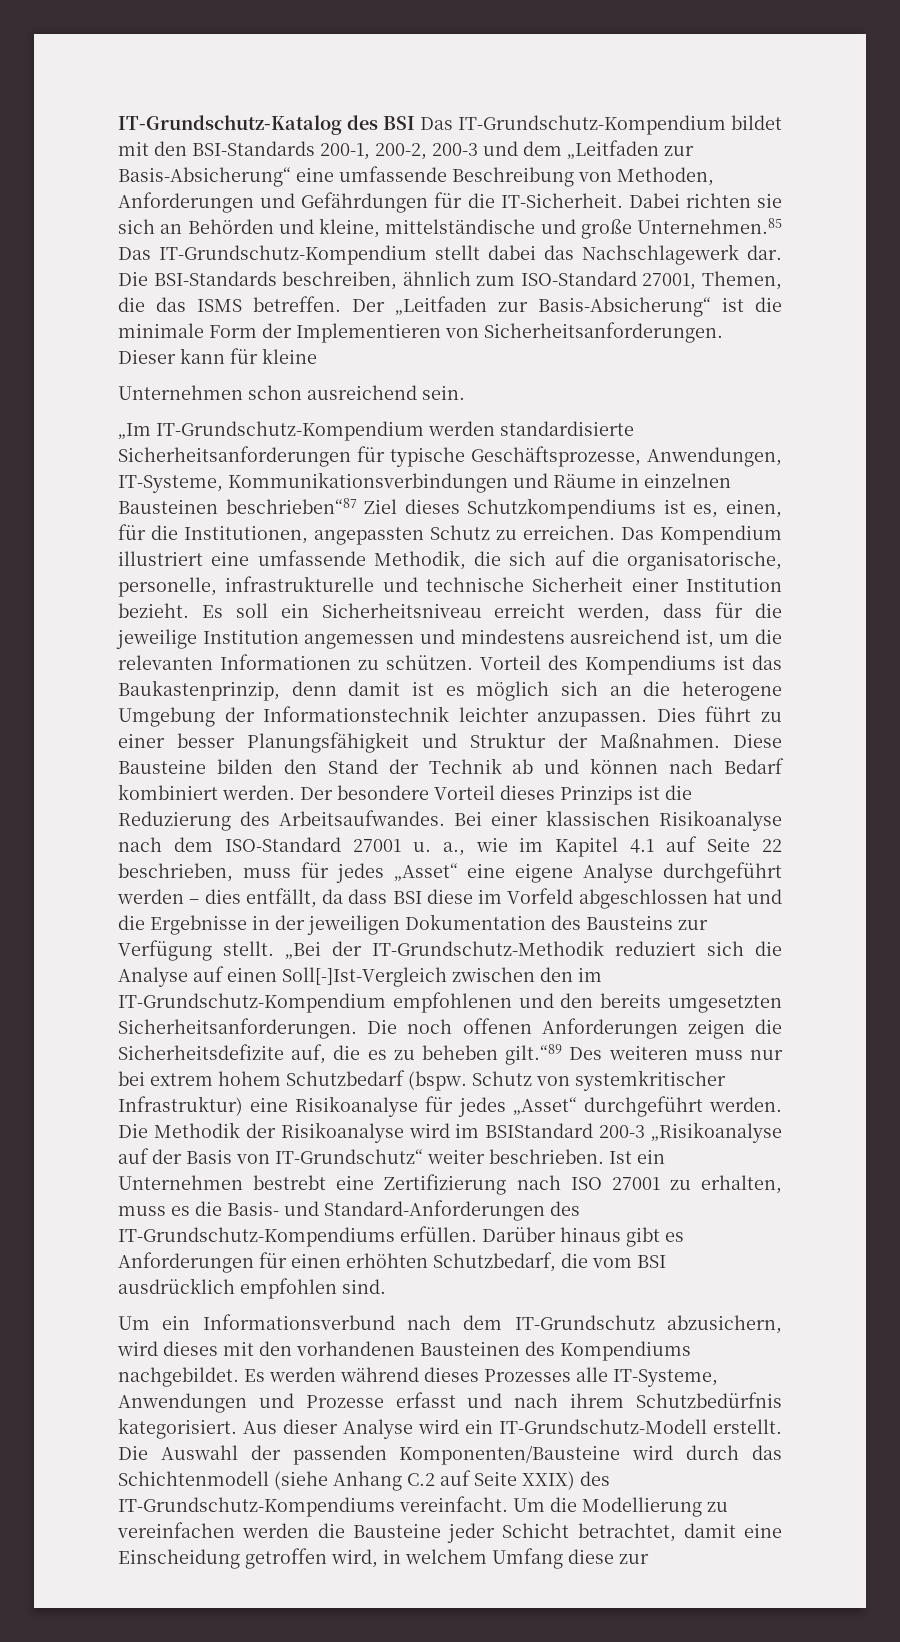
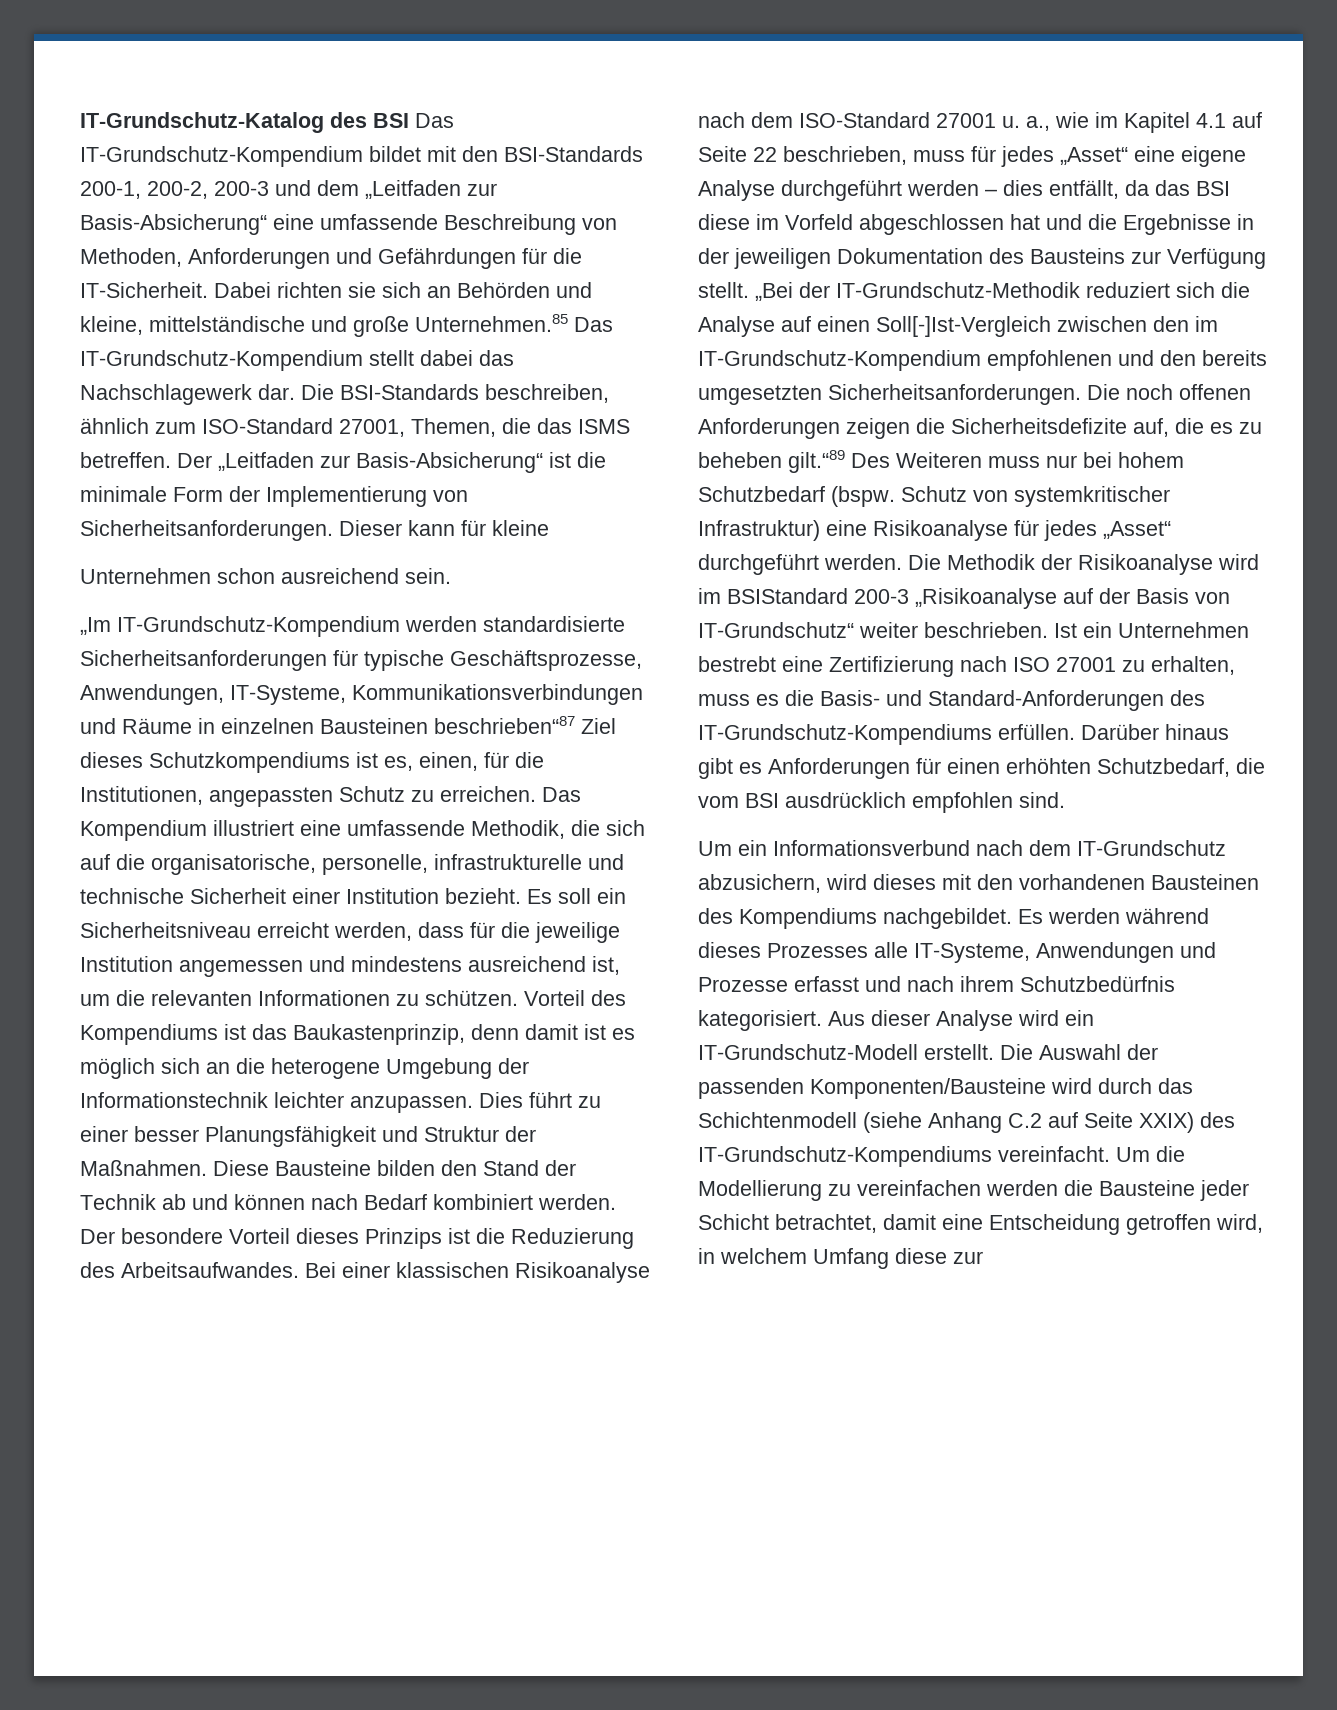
[296,323,441,343] Implementieren -> [266,486,427,507] Implementierung
[348,889,388,904] dass -> [1155,180,1190,196] das
[608,1045,688,1060] weiteren -> [896,452,982,468] Weiteren
[150,1073,213,1086] extrem -> (1112, 460) none
[118,1549,240,1569] Einscheidung -> [989,1214,1120,1235] Entscheidung

